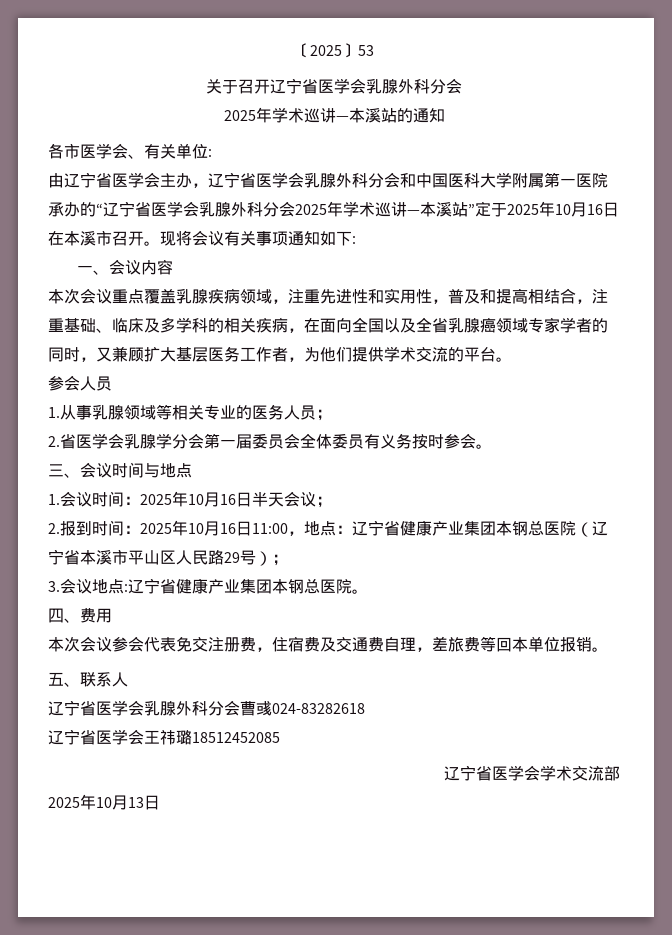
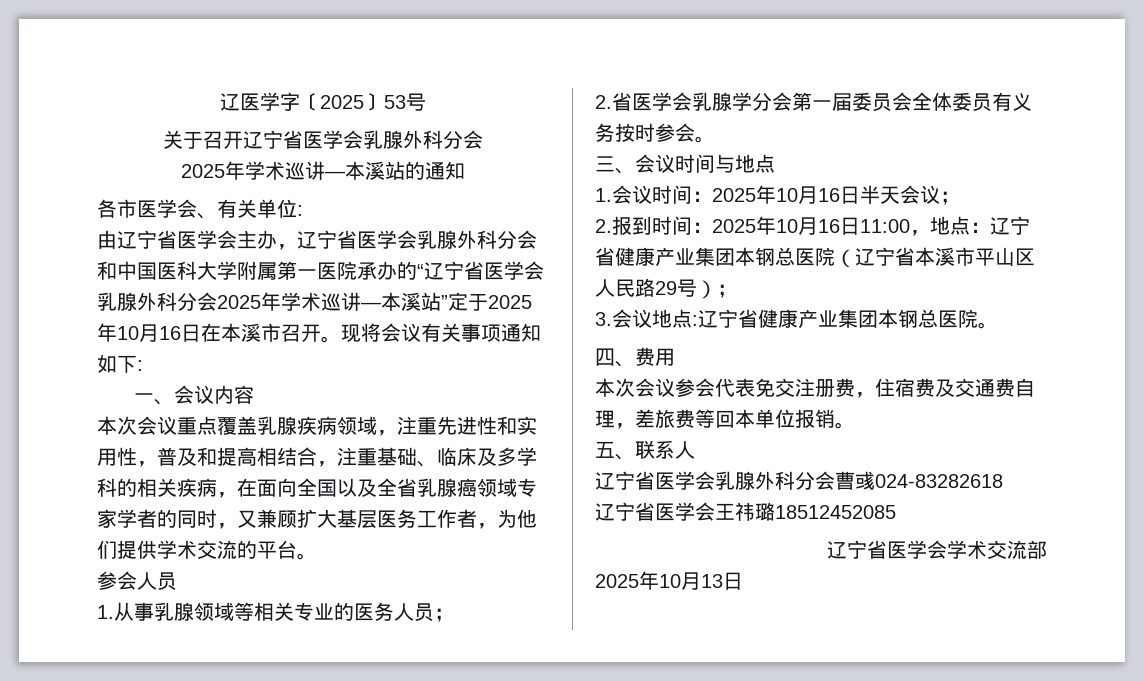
(294, 50) none -> [220,92,300,111] 辽医学字
(374, 50) none -> [406,93,426,111] 号

